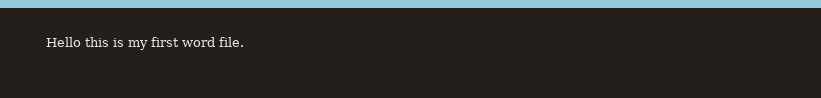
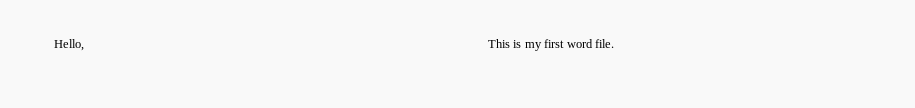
[46,37,109,47] Hello this -> [54,39,84,51] [488,39,510,48] Hello, // This

